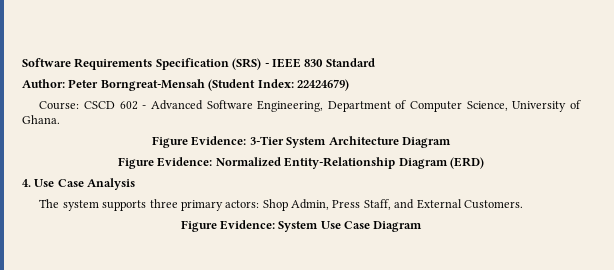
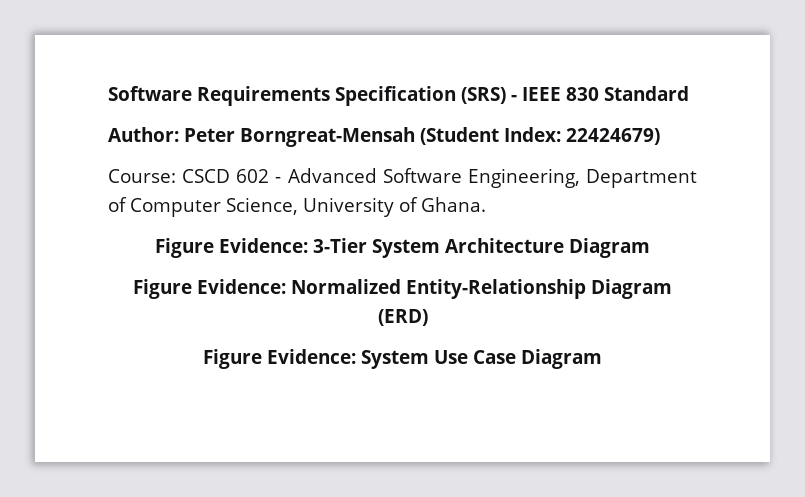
[22,178,136,190] [39,199,523,211] // 4. Use Case Analysis // The system supports three primary actors: Shop Admin, Press Staff, and External Customers. -> (428, 317) none

